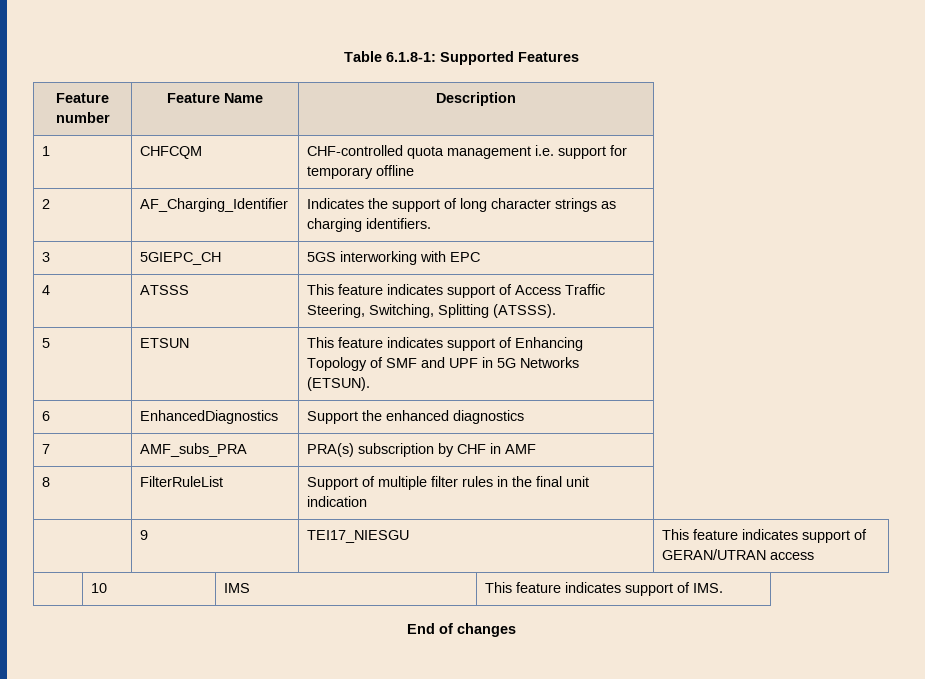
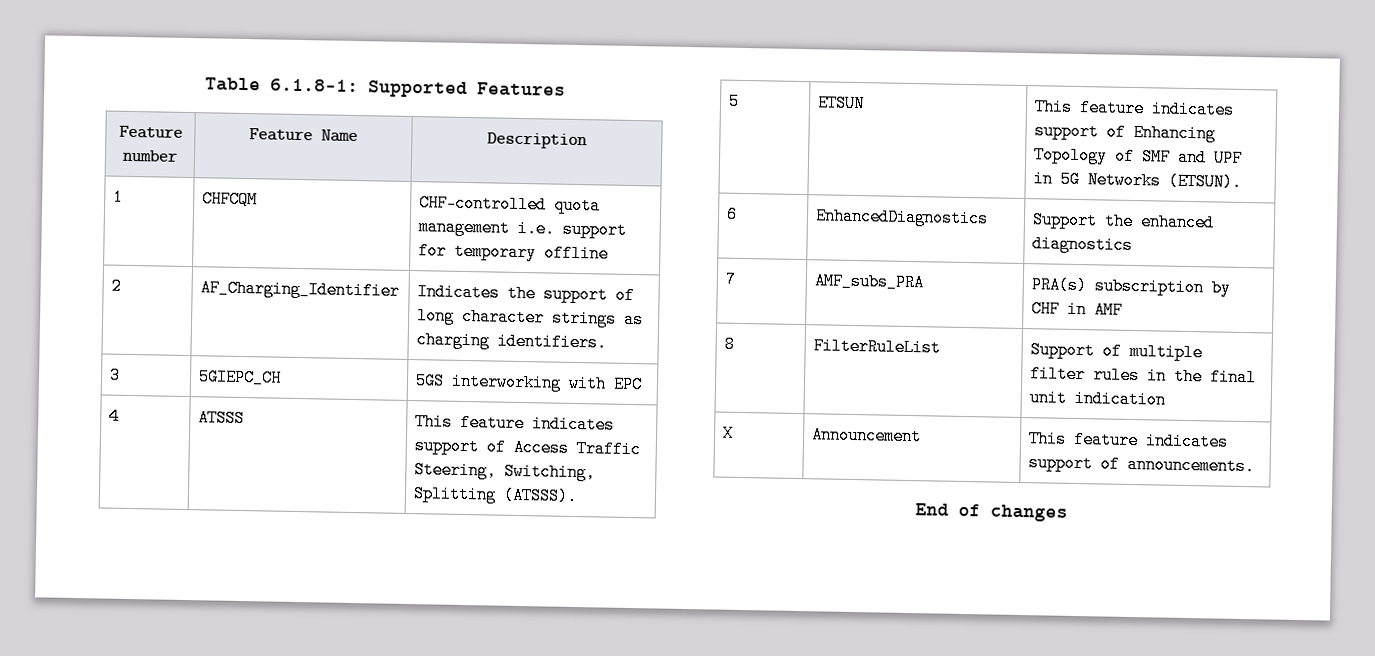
[140,530,149,540] [307,530,410,543] [662,529,868,543] [662,549,815,560] [91,583,108,593] [224,583,251,593] [485,582,724,596] | 9 | TEI17_NIESGU | This feature indicates support of GERAN/UTRAN access // | 10 | IMS | This feature indicates support of IMS. -> [721,424,734,442] [810,426,922,446] [1027,430,1229,451] [1027,454,1255,476] X | Announcement | This feature indicates support of announcements.

